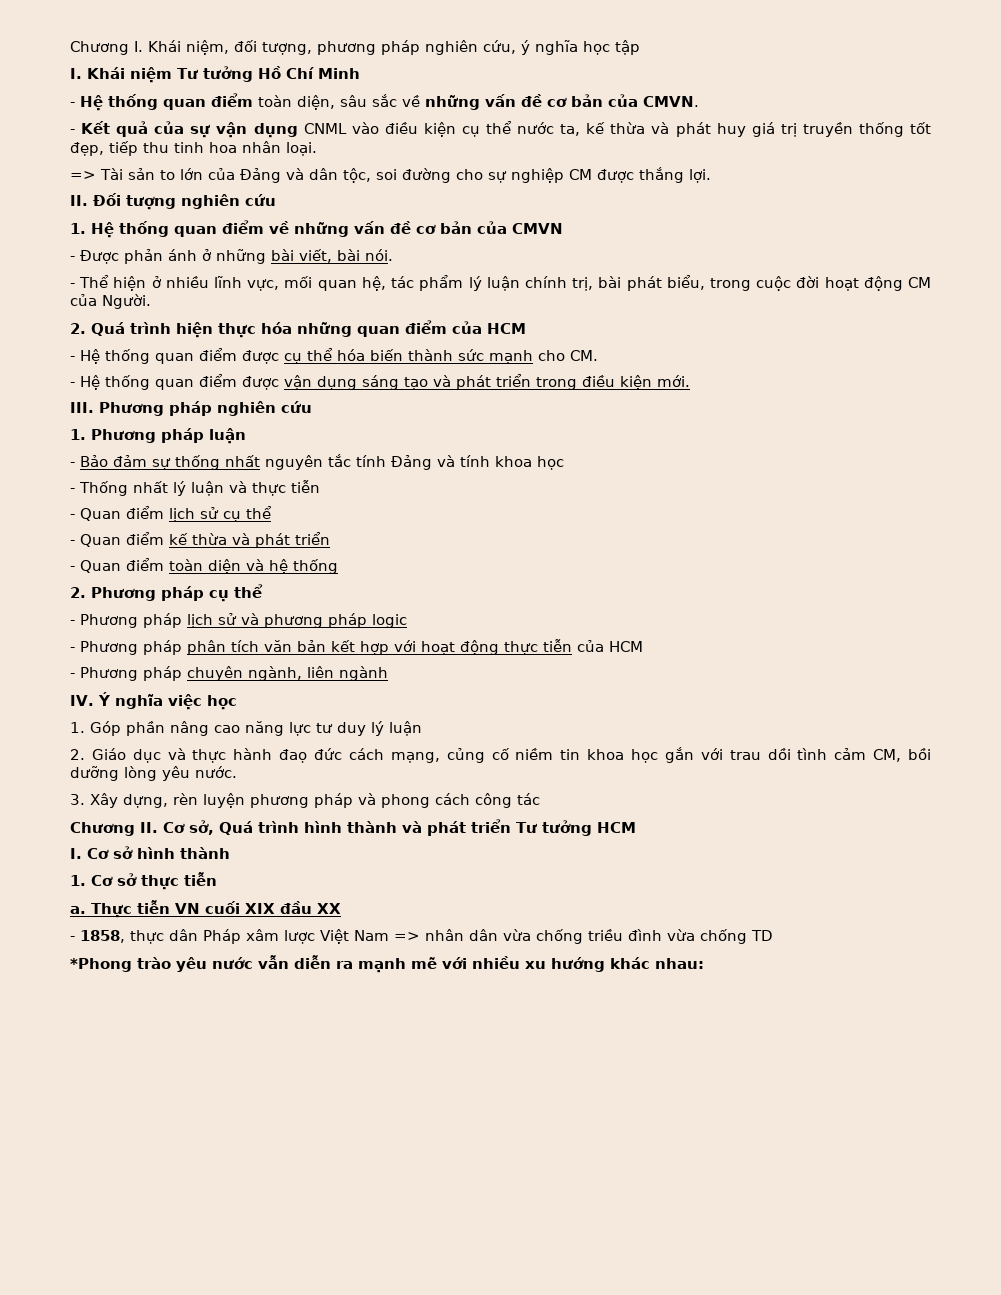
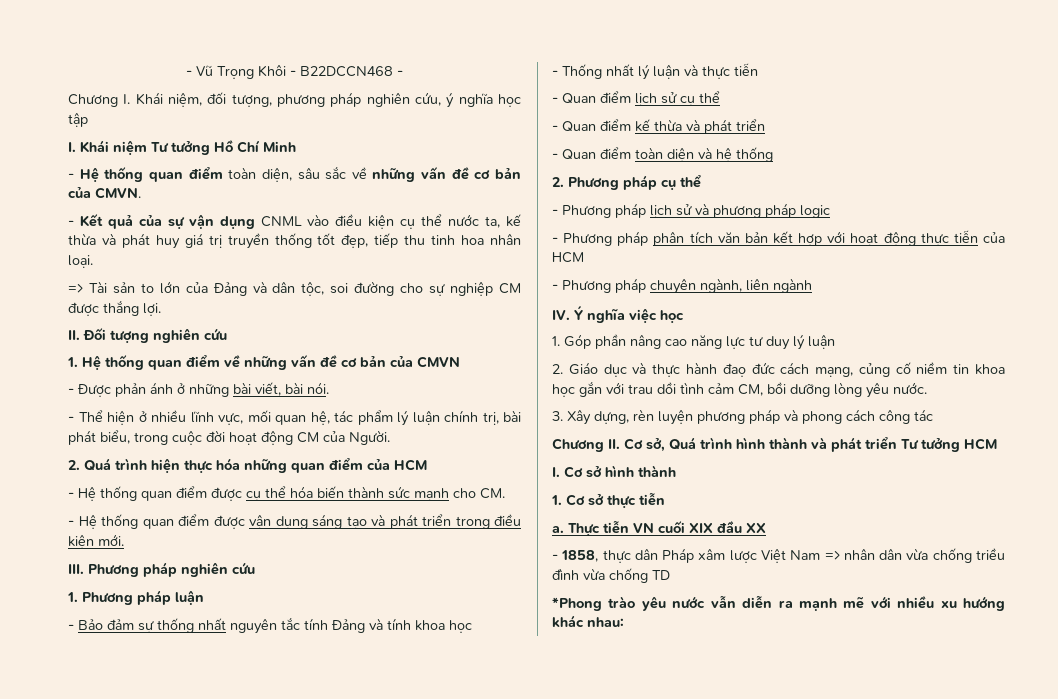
(70, 48) none -> [186,65,403,79] - Vũ Trọng Khôi - B22DCCN468 - //

